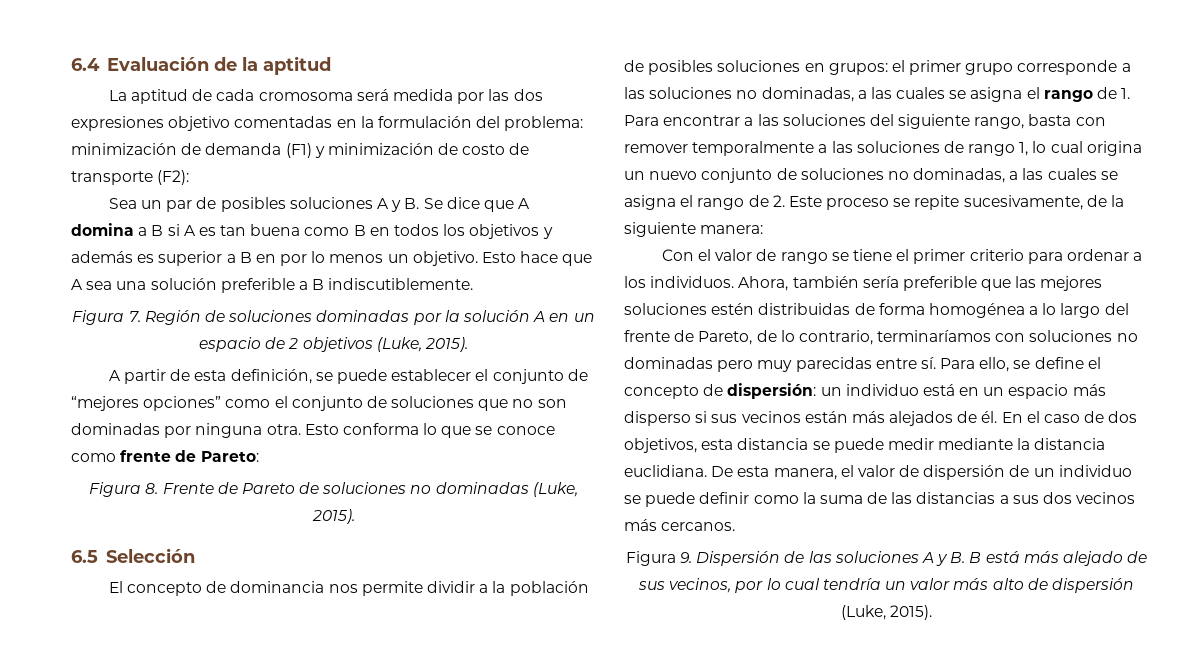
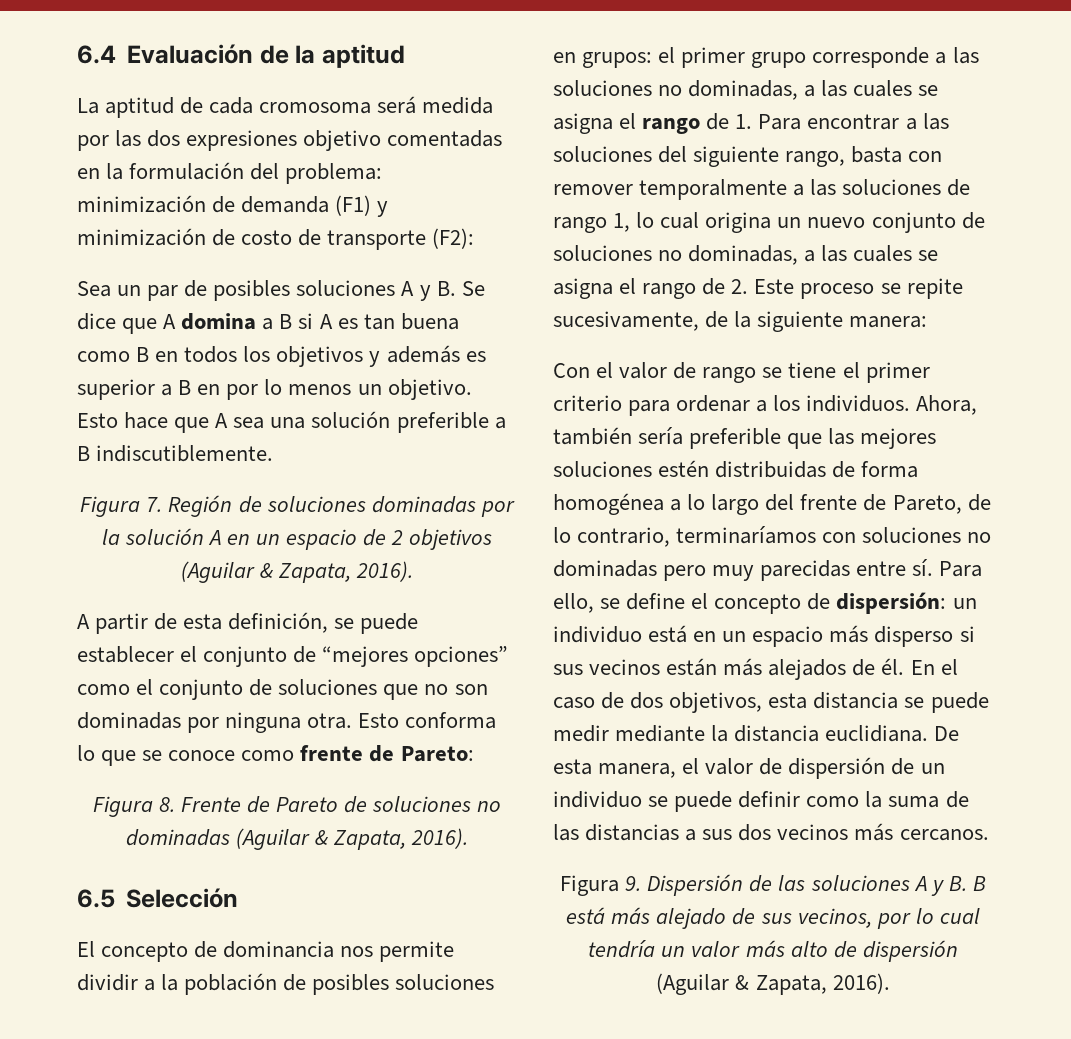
[376,337,468,352] (Luke, 2015). -> [180,561,414,583] (Aguilar & Zapata, 2016).
[532,482,578,497] [311,509,355,524] (Luke, 2015). -> [235,828,469,850] (Aguilar & Zapata, 2016).
[840,605,933,620] (Luke, 2015). -> [656,973,890,995] (Aguilar & Zapata, 2016).

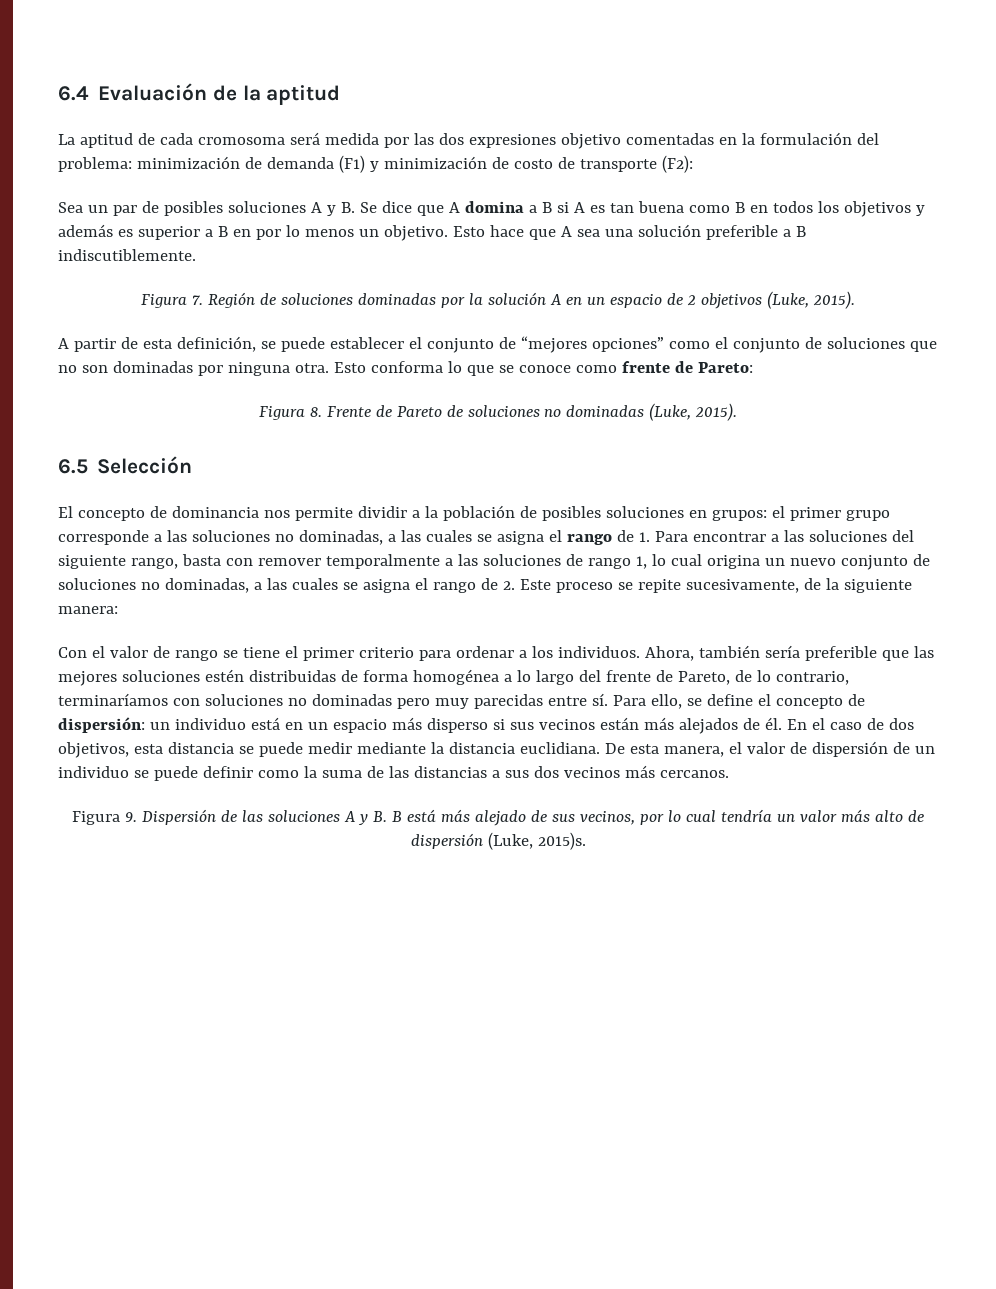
[180,561,414,583] (Aguilar & Zapata, 2016). -> [766,291,855,309] (Luke, 2015).
[235,828,469,850] (Aguilar & Zapata, 2016). -> [649,403,738,421] (Luke, 2015).
[656,973,890,995] (Aguilar & Zapata, 2016). -> [487,832,586,850] (Luke, 2015)s.

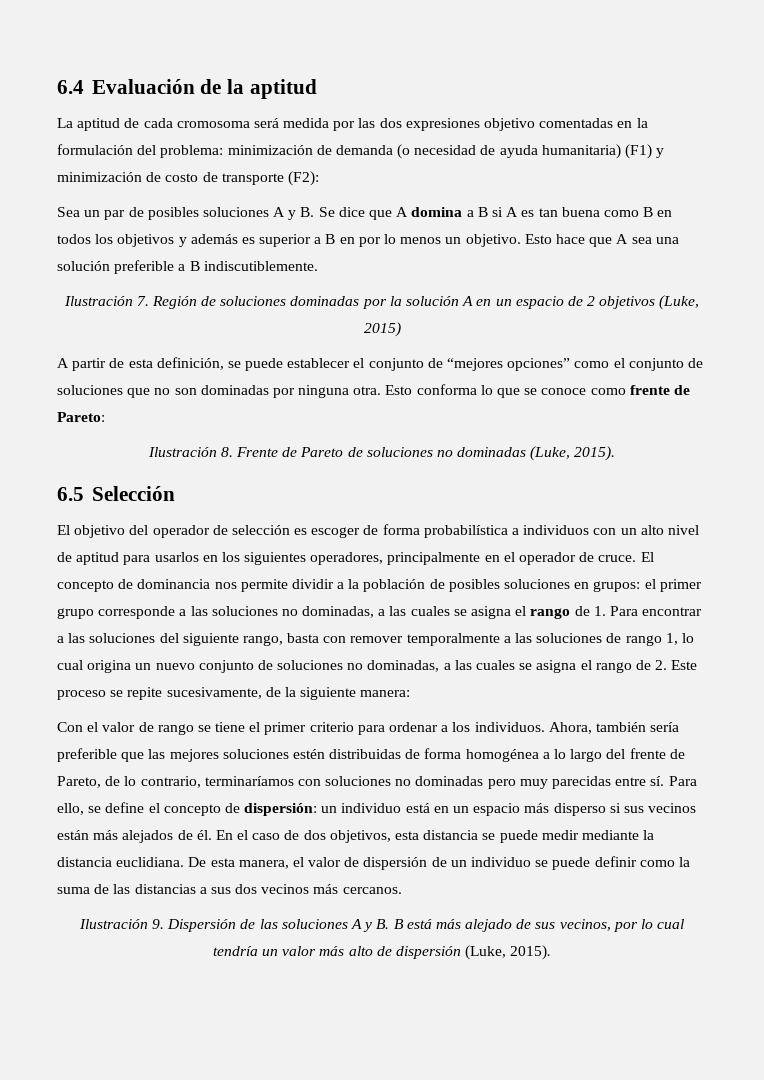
(334, 163) none -> [397,144,621,159] (o necesidad de ayuda humanitaria)
[141,294,188,308] Figura -> [63,296,133,306] Ilustración
[812,291,855,309] 2015). -> [363,322,401,337] 2015)
[258,406,305,420] Figura -> [147,447,217,457] Ilustración
(73, 512) none -> [74,524,699,538] [57,552,654,565] objetivo del operador de selección es escoger de forma probabilística a individuos con un alto nivel de aptitud para usarlos en los siguientes operadores, principalmente en el operador de cruce. El
[72,811,121,825] Figura -> [78,919,148,929] Ilustración
[537,832,586,850] 2015)s. -> [510,945,552,960] 2015).

